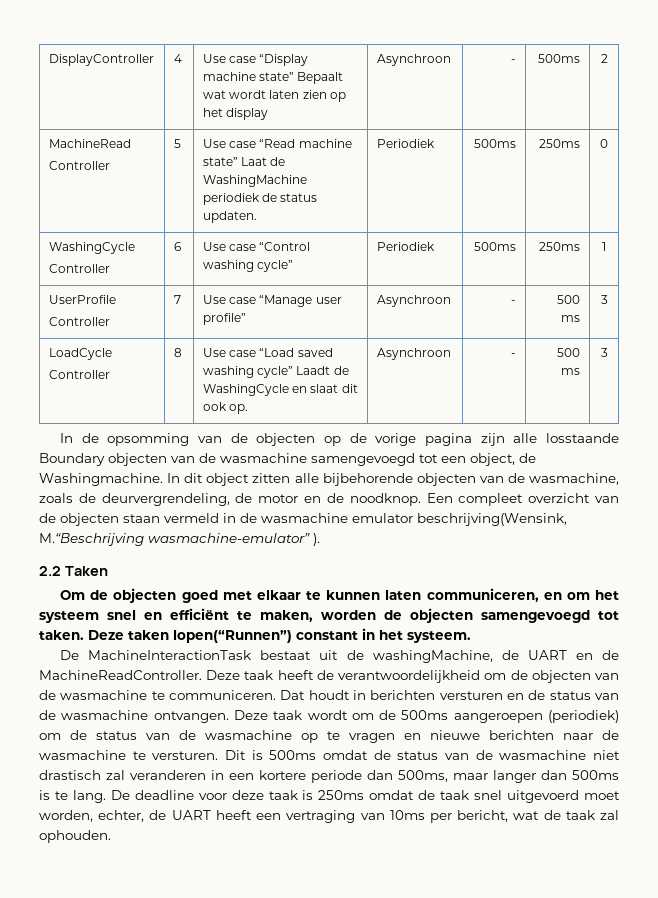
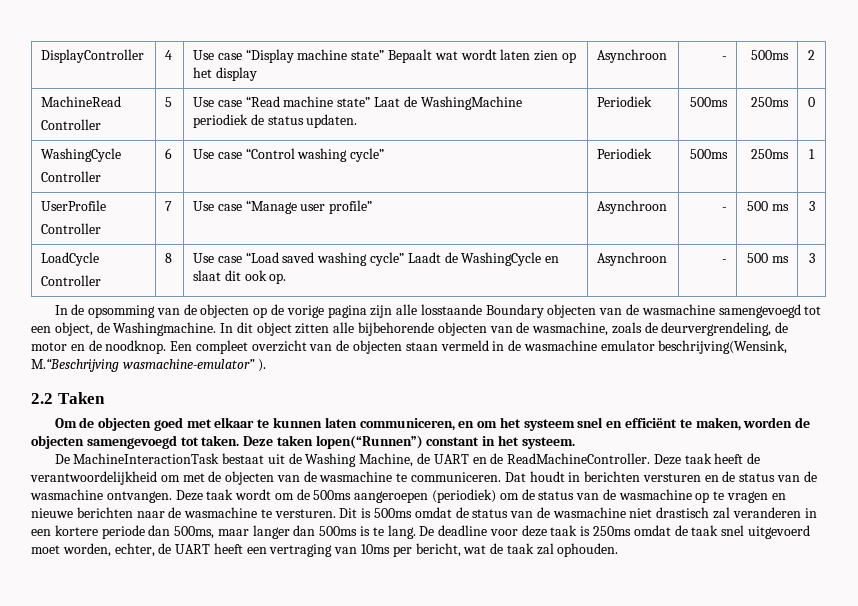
[372,650,493,663] washingMachine, -> [305,453,414,467] Washing Machine,
[39,670,202,680] MachineReadController. -> [507,453,651,464] ReadMachineController.
(507, 676) none -> [182,473,205,482] met

